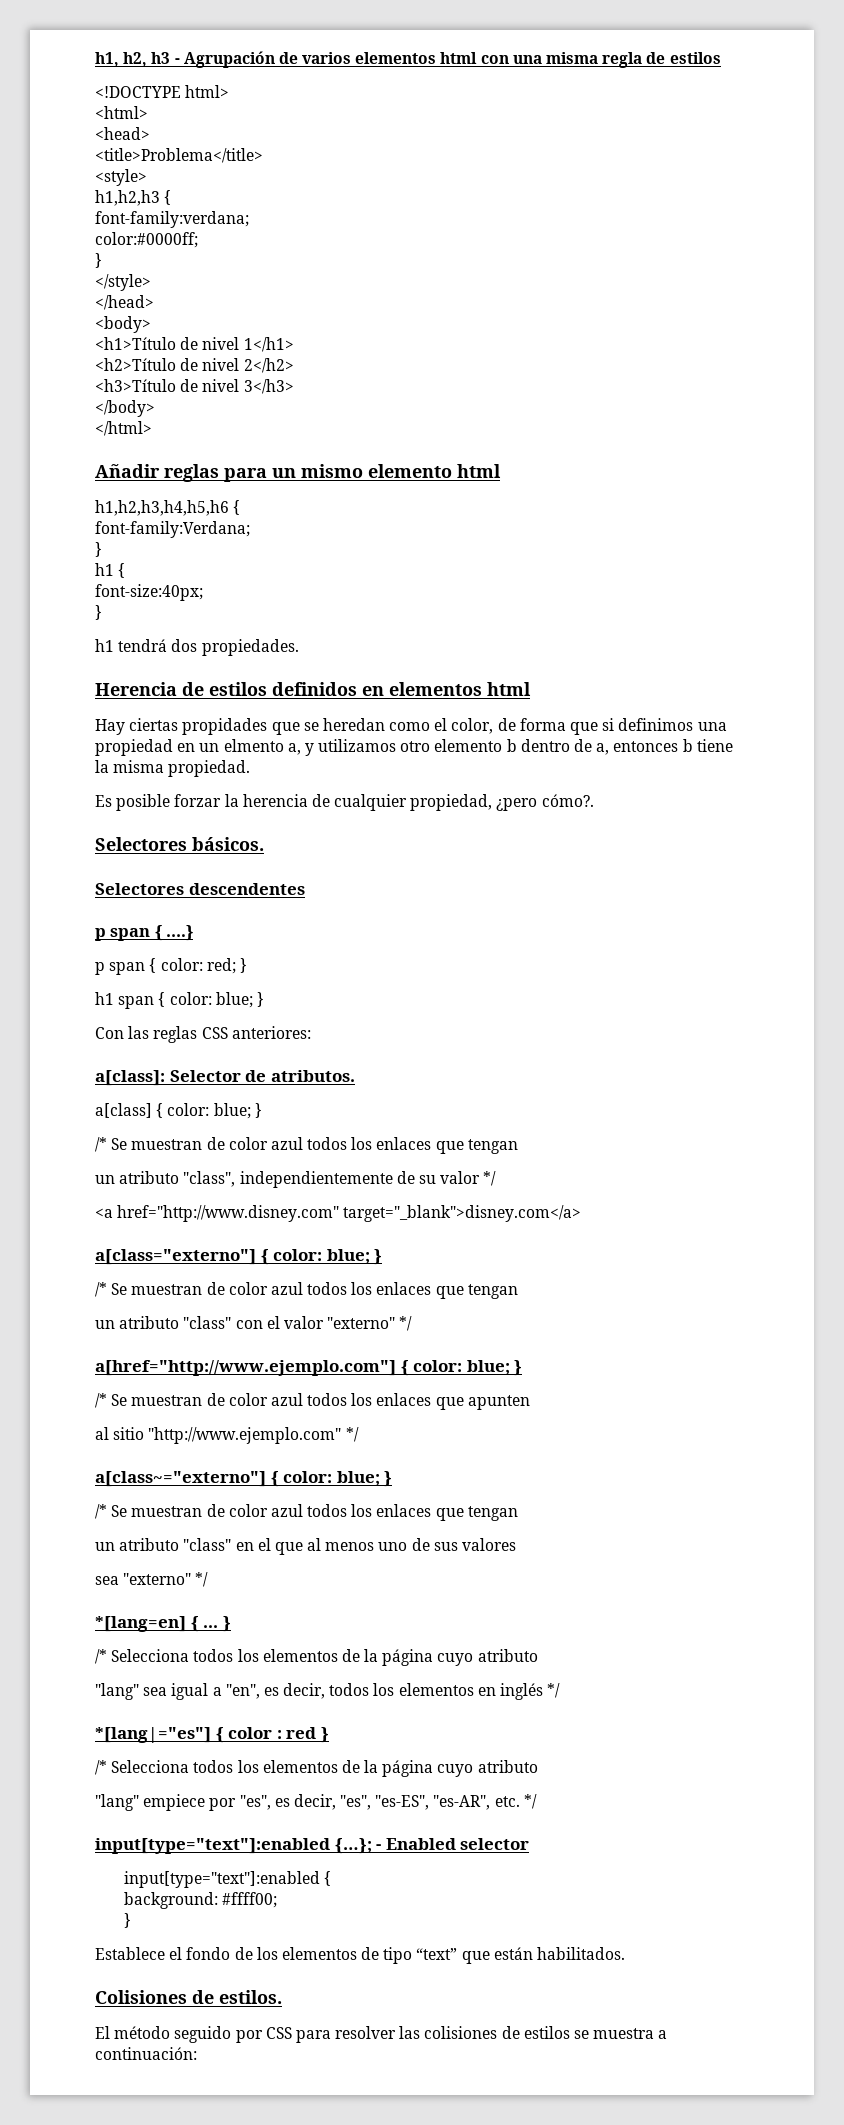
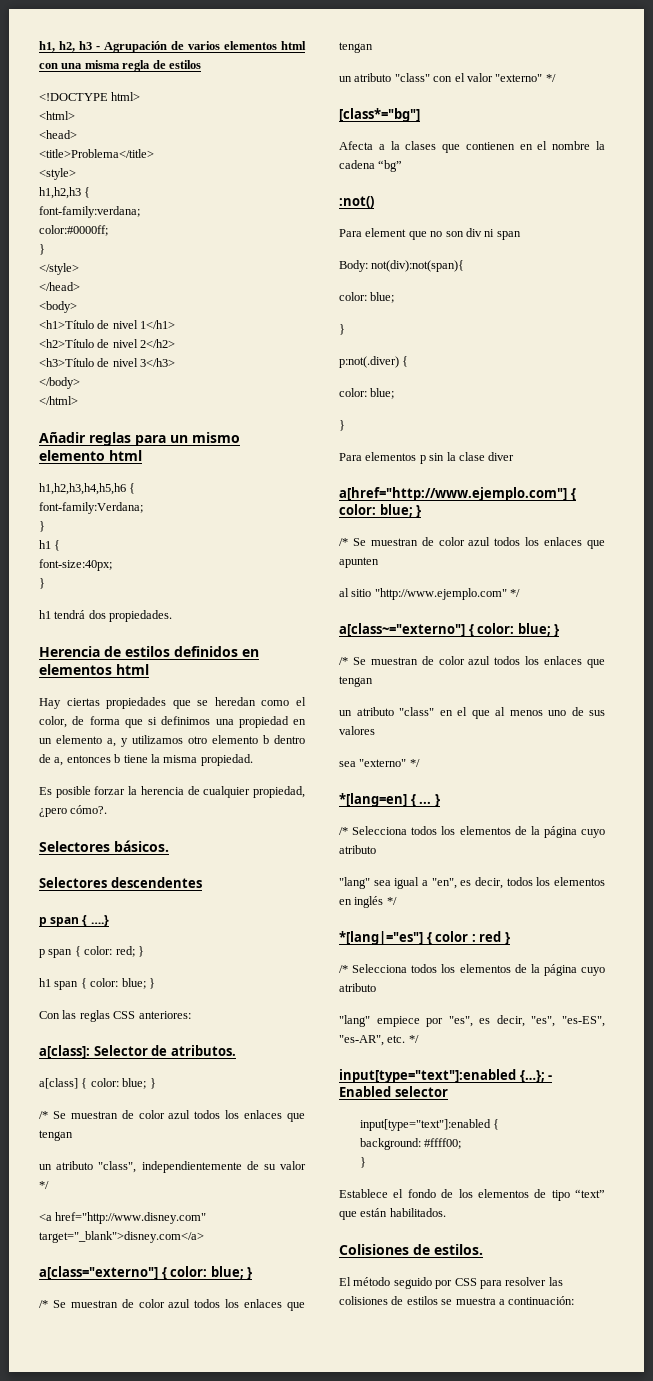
[182,718,268,735] propidades -> [106,697,167,709] propiedades
[223,739,284,752] elmento -> [56,735,102,744] elemento
(413, 1323) none -> [339,108,420,122] [339,141,605,153] [339,160,403,172] [339,196,374,208] [339,228,521,240] [339,260,465,272] [339,292,395,303] [339,324,345,335] [339,356,409,368] [339,388,395,399] [339,420,345,431] [339,452,515,464] // [class*="bg"] // Afecta a la clases que contienen en el nombre la cadena “bg” // :not() // Para element que no son div ni span // Body: not(div):not(span){ // color: blue; // } // p:not(.diver) { // color: blue; // } // Para elementos p sin la clase diver

